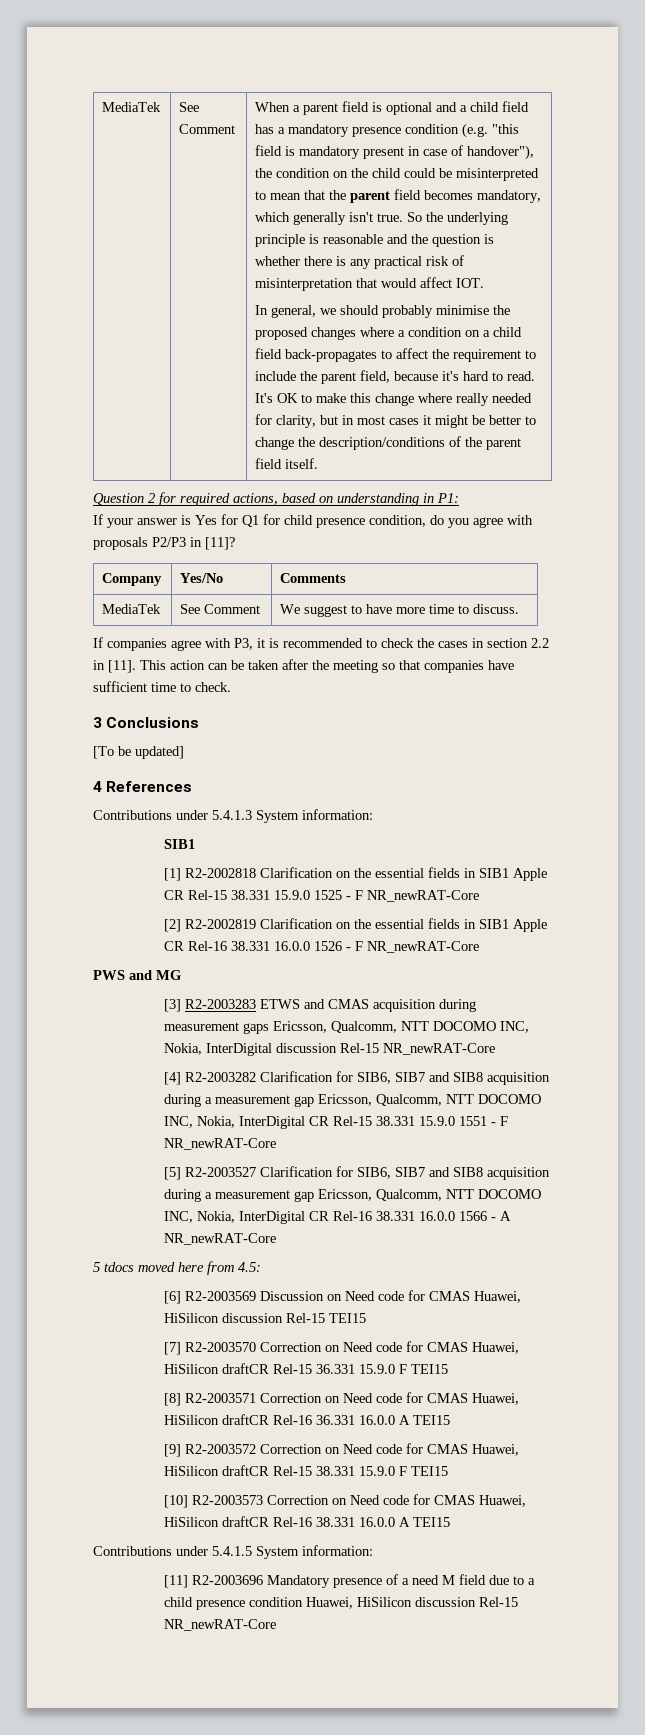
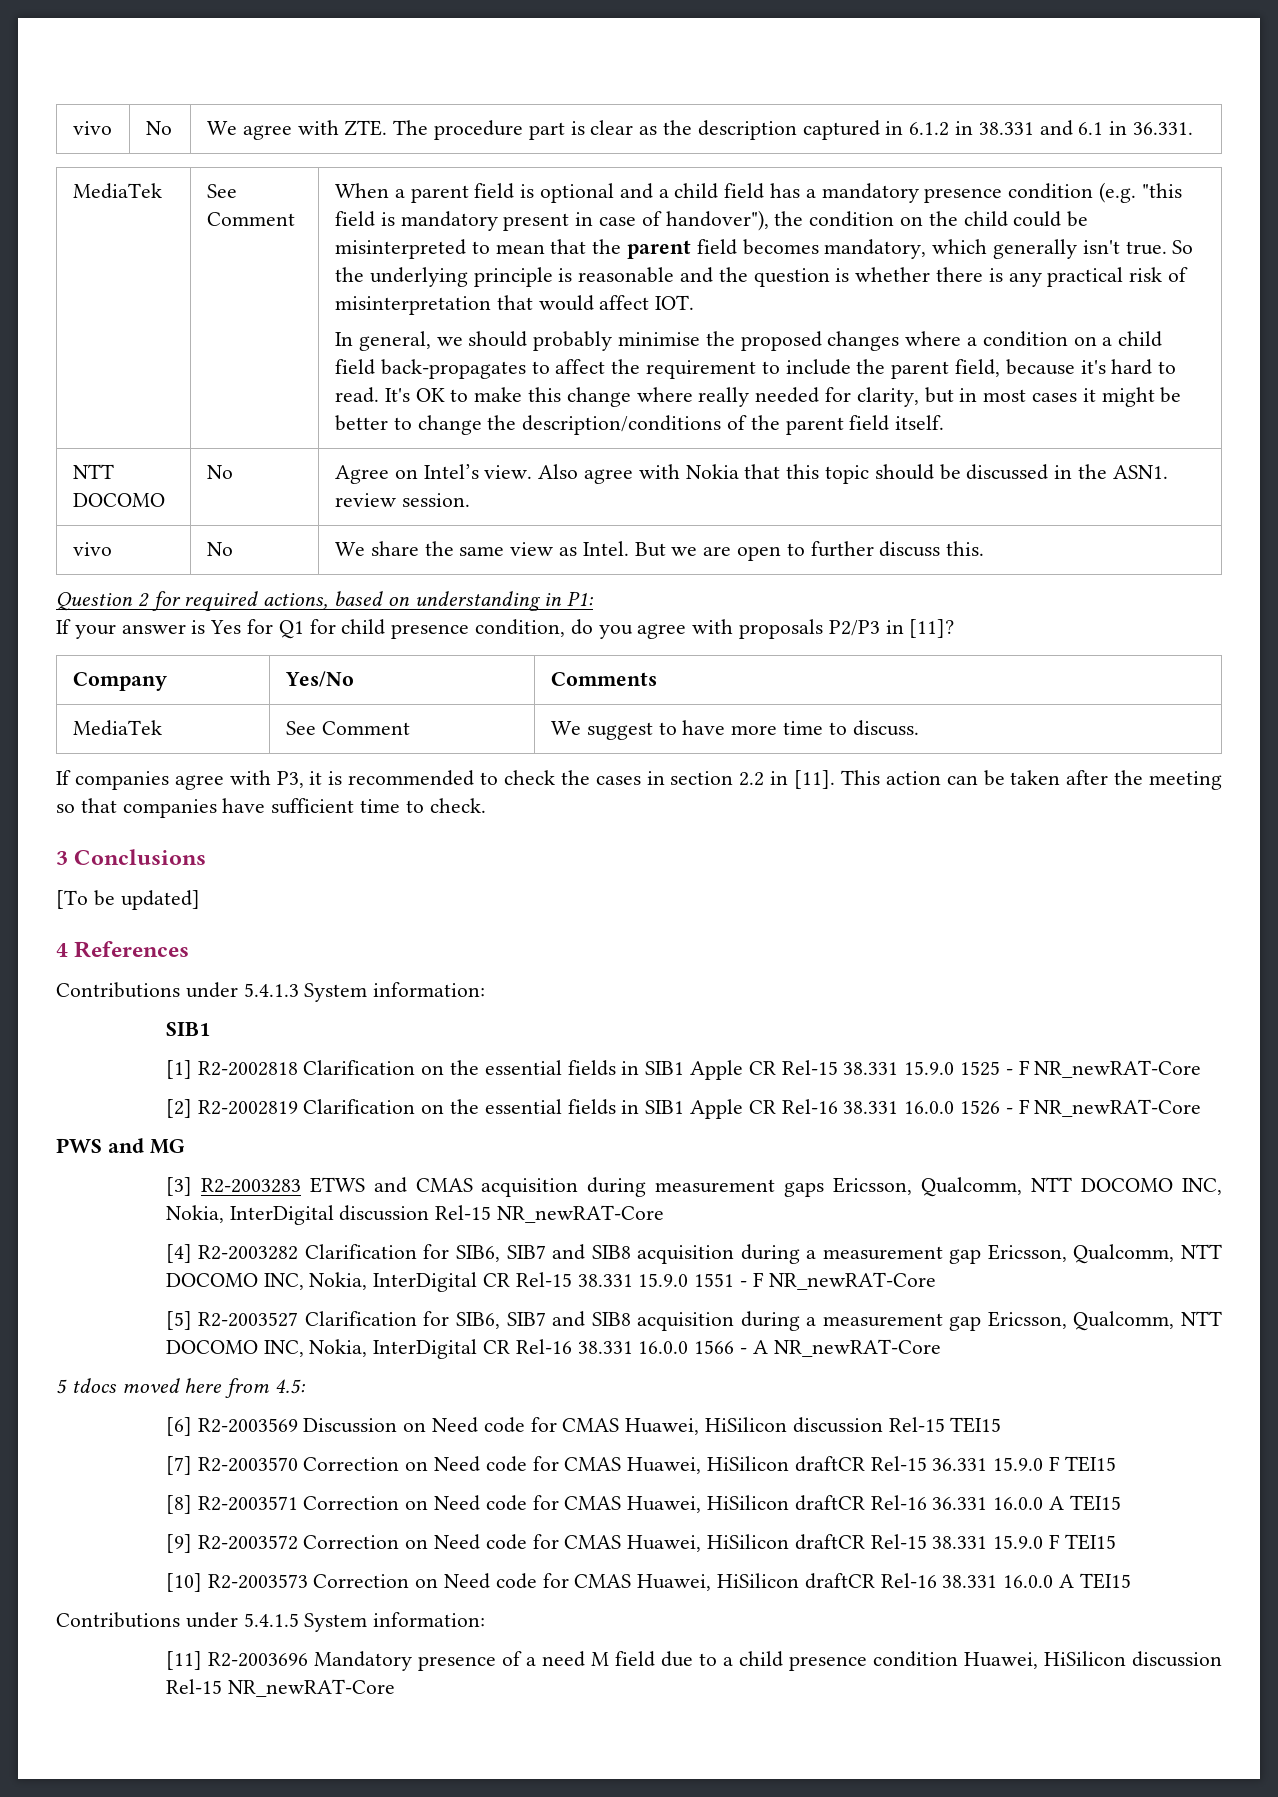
(102, 107) none -> [72,121,112,135] [145,121,172,135] [206,120,1194,140] vivo | No | We agree with ZTE. The procedure part is clear as the description captured in 6.1.2 in 38.331 and 6.1 in 36.331. //
(319, 463) none -> [72,464,114,479] [72,493,165,507] [206,465,233,479] [334,464,1168,484] [334,493,470,507] [72,542,112,556] [206,542,233,556] [334,541,985,561] // NTT DOCOMO | No | Agree on Intel’s view. Also agree with Nokia that this topic should be discussed in the ASN1. review session. // vivo | No | We share the same view as Intel. But we are open to further discuss this.

